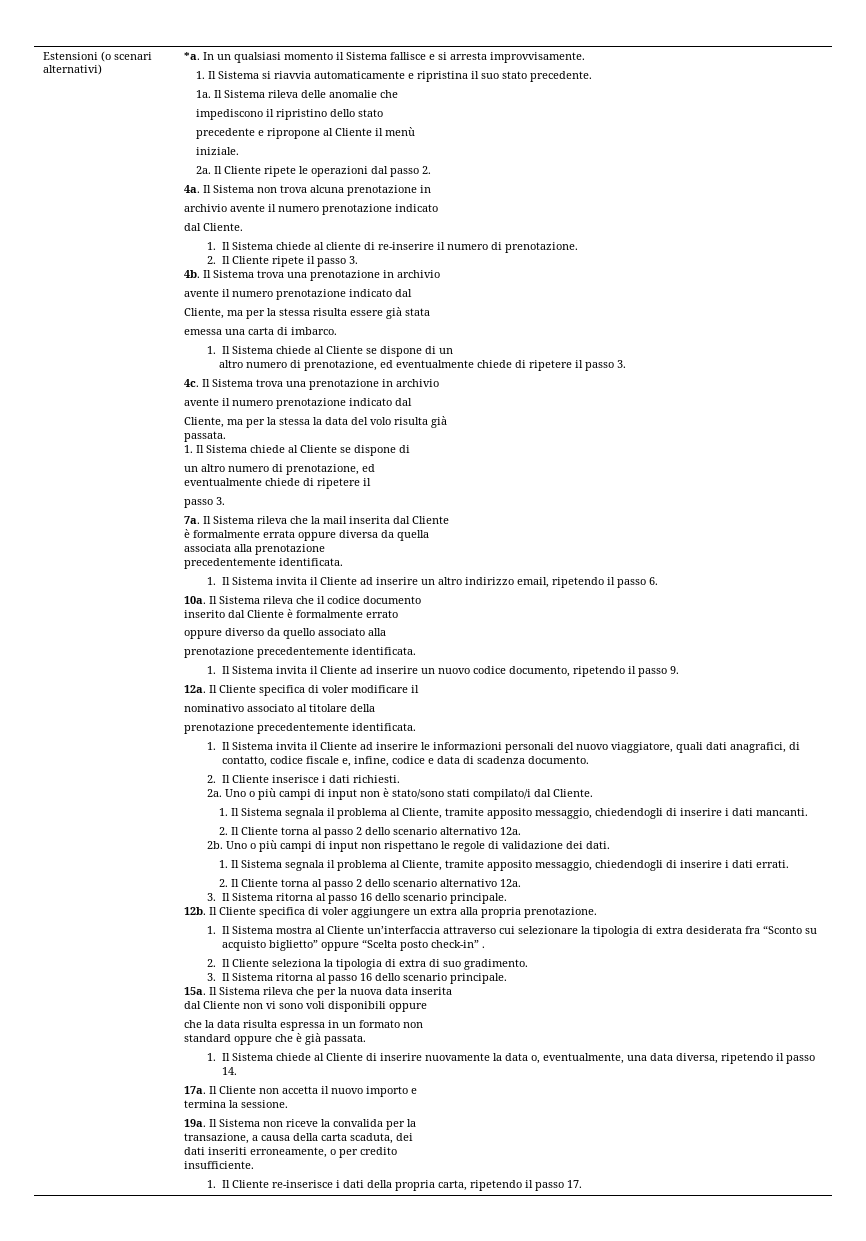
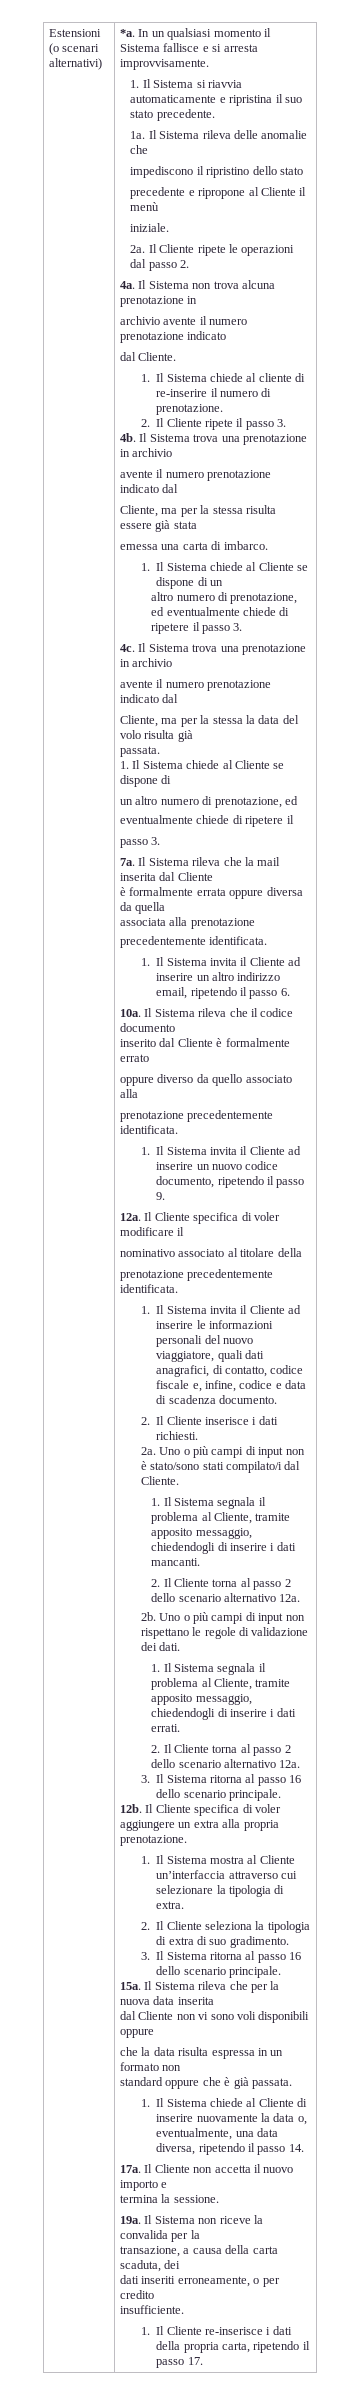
[655,925,817,934] [221,939,485,951] extra desiderata fra “Sconto su acquisto biglietto” oppure “Scelta posto check-in” . -> [156,1901,185,1909] extra.

